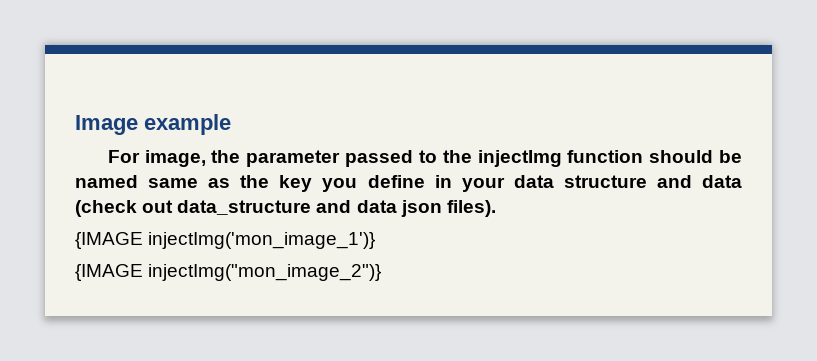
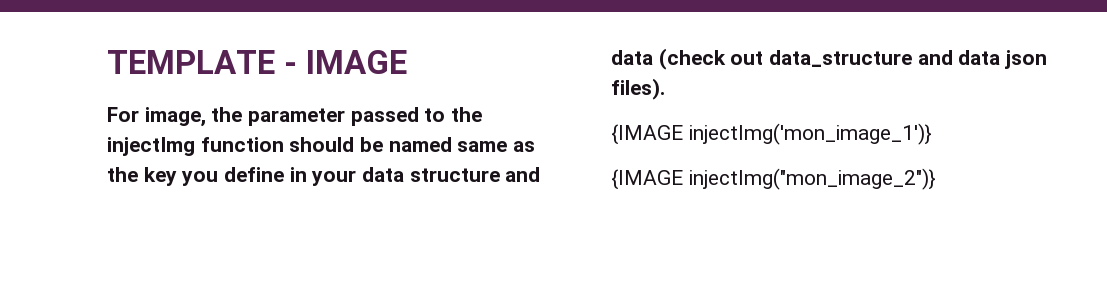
[75,114,231,135] Image example -> [107,50,407,74] TEMPLATE - IMAGE

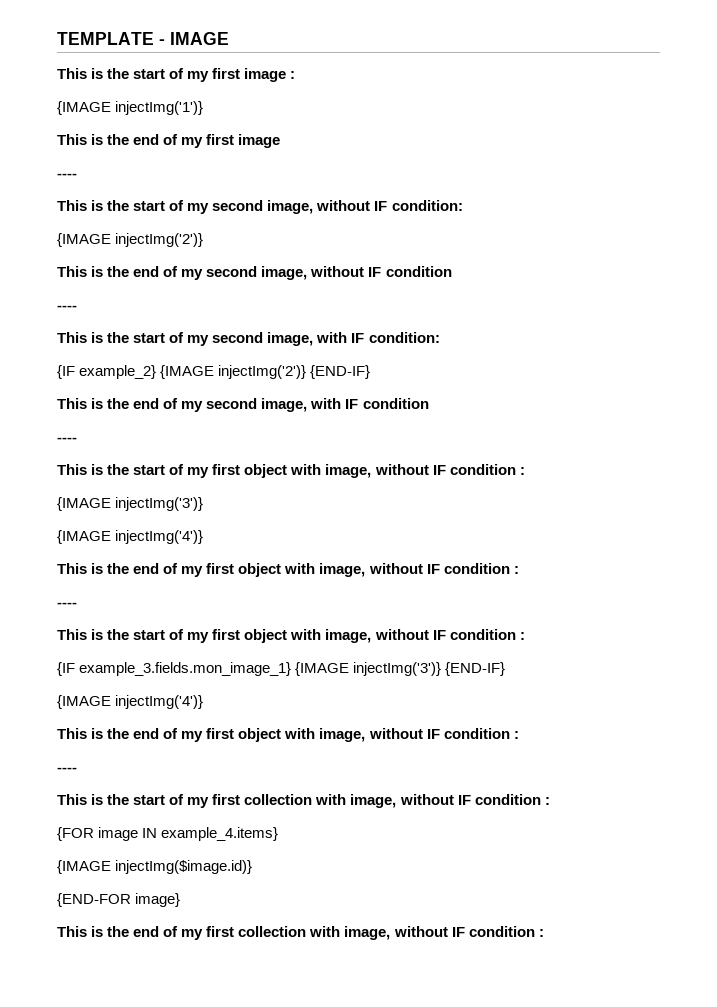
[107,107,483,127] [107,137,536,156] [107,167,541,186] [611,48,1048,70] [611,78,665,100] [611,123,932,145] [611,168,936,190] For image, the parameter passed to the injectImg function should be named same as the key you define in your data structure and data (check out data_structure and data json files). // {IMAGE injectImg('mon_image_1')} // {IMAGE injectImg("mon_image_2")} -> [57,68,296,82] [57,101,204,115] [57,134,281,148] [57,173,77,178] [57,200,463,214] [57,233,204,247] [57,266,452,280] [57,305,77,310] [57,332,440,346] [57,365,371,379] [57,398,429,412] [57,437,77,442] [57,464,525,478] [57,497,204,511] [57,530,204,544] [57,563,519,577] [57,602,77,607] [57,629,525,643] [57,662,506,676] [57,695,204,709] [57,728,519,742] [57,767,77,772] [57,794,550,808] [57,827,279,841] [57,860,253,874] [57,893,181,907] [57,926,544,940] This is the start of my first image : // {IMAGE injectImg('1')} // This is the end of my first image // ---- // This is the start of my second image, without IF condition: // {IMAGE injectImg('2')} // This is the end of my second image, without IF condition // ---- // This is the start of my second image, with IF condition: // {IF example_2} {IMAGE injectImg('2')} {END-IF} // This is the end of my second image, with IF condition // ---- // This is the start of my first object with image, without IF condition : // {IMAGE injectImg('3')} // {IMAGE injectImg('4')} // This is the end of my first object with image, without IF condition : // ---- // This is the start of my first object with image, without IF condition : // {IF example_3.fields.mon_image_1} {IMAGE injectImg('3')} {END-IF} // {IMAGE injectImg('4')} // This is the end of my first object with image, without IF condition : // ---- // This is the start of my first collection with image, without IF condition : // {FOR image IN example_4.items} // {IMAGE injectImg($image.id)} // {END-FOR image} // This is the end of my first collection with image, without IF condition :

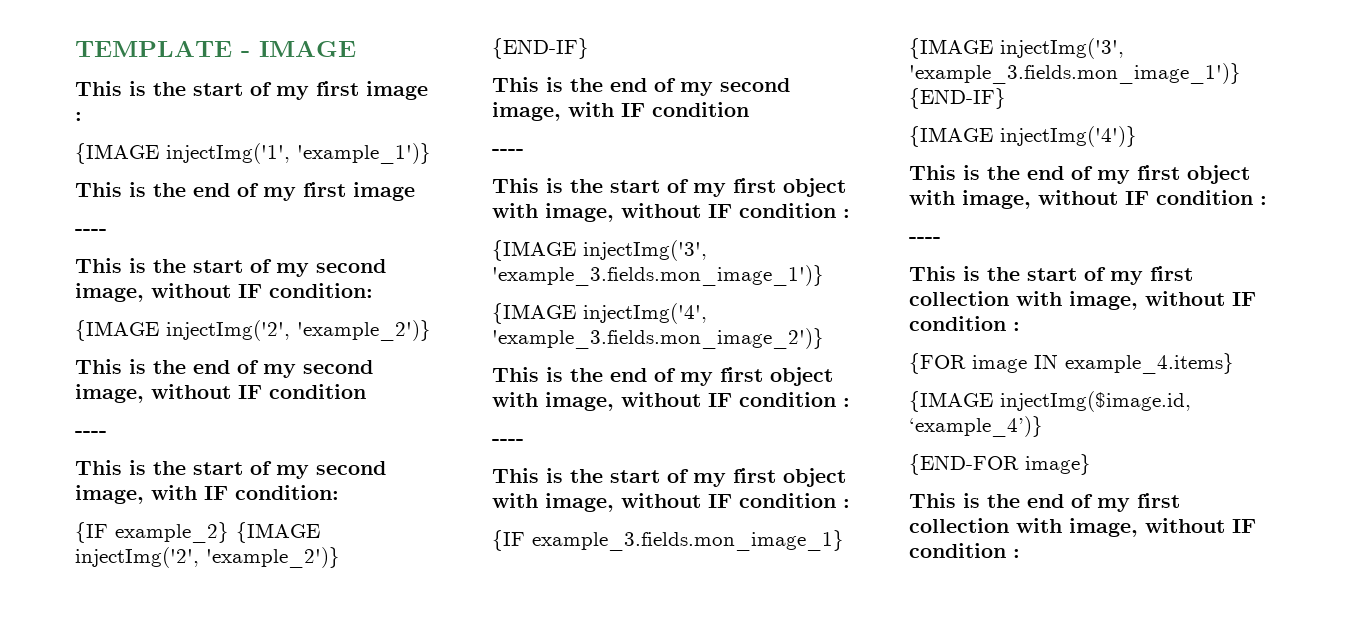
[115,101,204,115] injectImg('1')} -> [166,143,431,164] injectImg('1', 'example_1')}
[115,233,204,247] injectImg('2')} -> [166,320,431,341] injectImg('2', 'example_2')}
[218,365,307,379] injectImg('2')} -> [75,547,340,568] injectImg('2', 'example_2')}
[115,497,204,511] [57,530,204,544] injectImg('3')} // {IMAGE injectImg('4')} -> [583,240,707,261] [492,265,824,286] [492,303,707,324] [492,328,824,349] injectImg('3', 'example_3.fields.mon_image_1')} // {IMAGE injectImg('4', 'example_3.fields.mon_image_2')}
[353,662,442,676] injectImg('3')} -> [1000,38,1124,59] [909,63,1241,84] injectImg('3', 'example_3.fields.mon_image_1')}
[115,860,253,874] injectImg($image.id)} -> [1000,391,1191,412] [909,416,1043,437] injectImg($image.id, ‘example_4’)}

